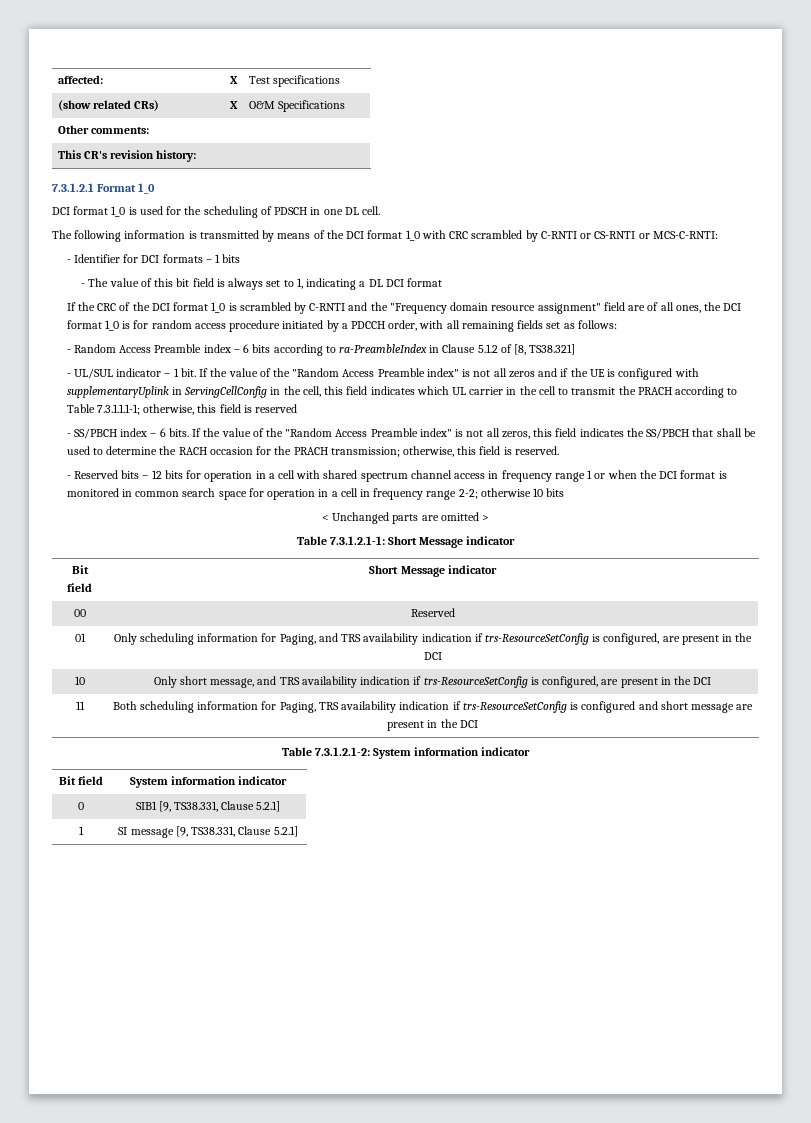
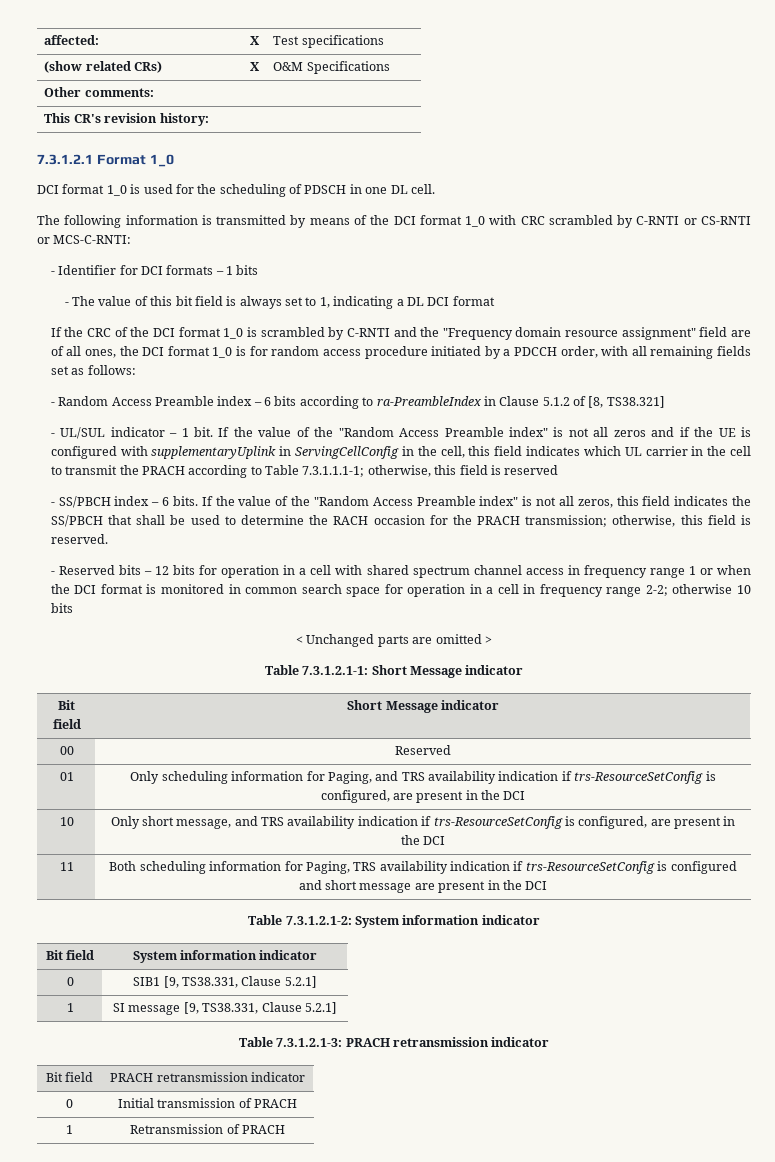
(298, 831) none -> [238,1037,550,1047] [45,1072,94,1082] [110,1072,305,1082] [66,1099,73,1108] [117,1098,298,1108] [66,1125,73,1134] [130,1124,285,1134] // Table 7.3.1.2.1-3: PRACH retransmission indicator // Bit field | PRACH retransmission indicator // 0 | Initial transmission of PRACH // 1 | Retransmission of PRACH

